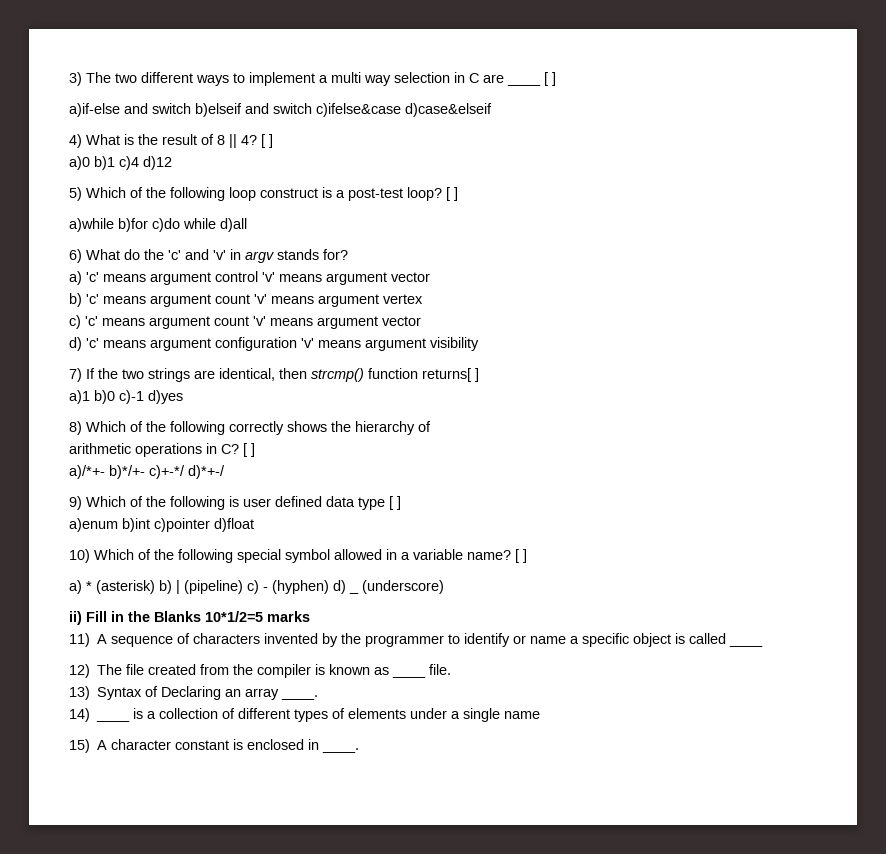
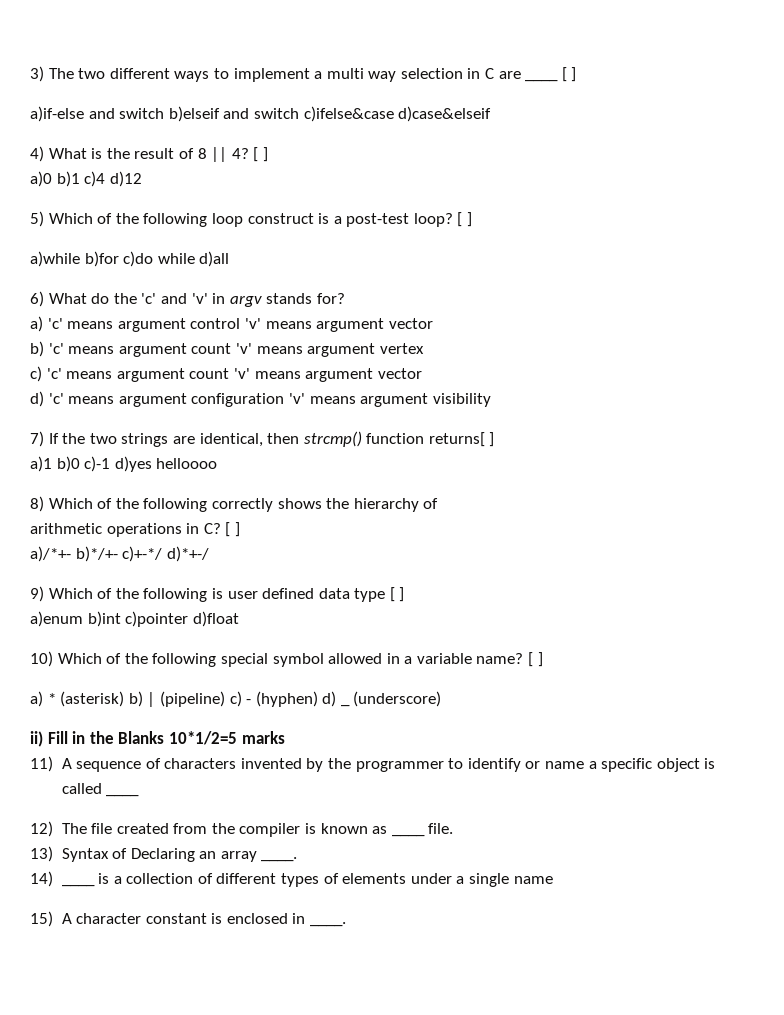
(183, 397) none -> [156,458,218,469] helloooo

